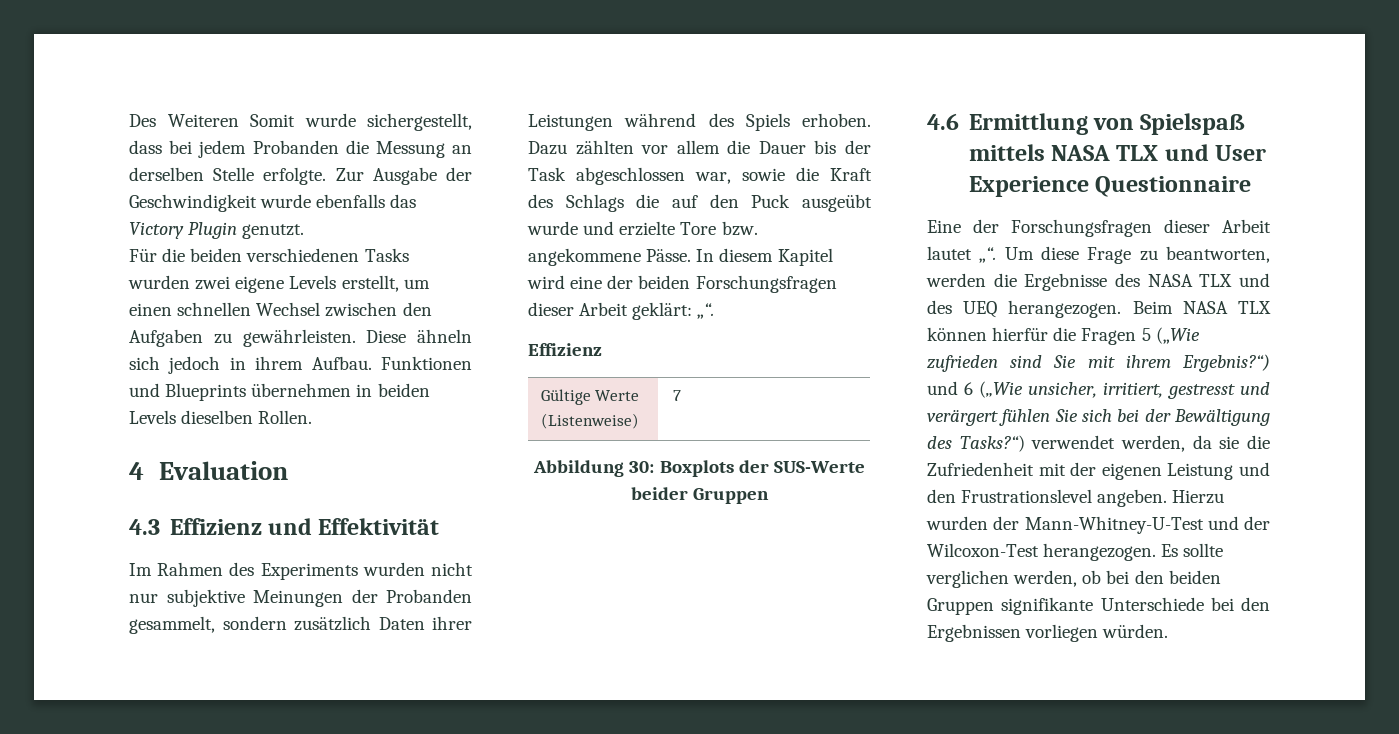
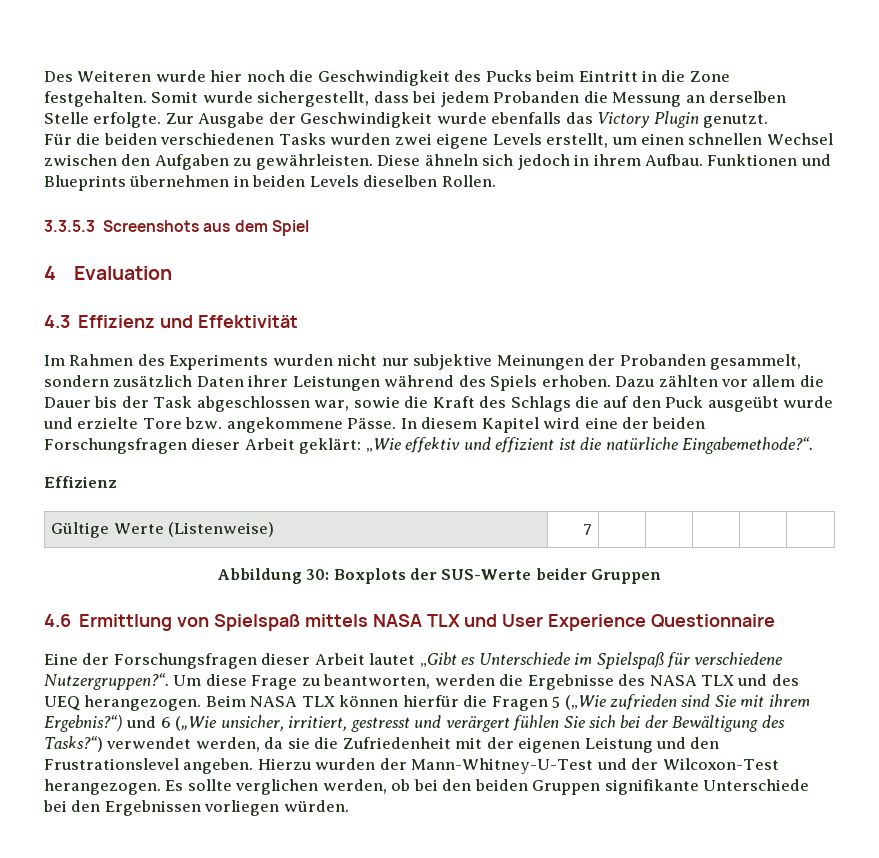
(239, 120) none -> [155,70,730,86] [44,91,147,107] wurde hier noch die Geschwindigkeit des Pucks beim Eintritt in die Zone festgehalten.
(313, 417) none -> [44,220,309,236] // 3.3.5.3 Screenshots aus dem Spiel
[697,303,715,319] „“. -> [365,437,814,454] „Wie effektiv und effizient ist die natürliche Eingabemethode?“.
[979,247,997,263] „“. -> [419,652,784,669] [44,673,169,690] „Gibt es Unterschiede im Spielspaß für verschiedene Nutzergruppen?“.

